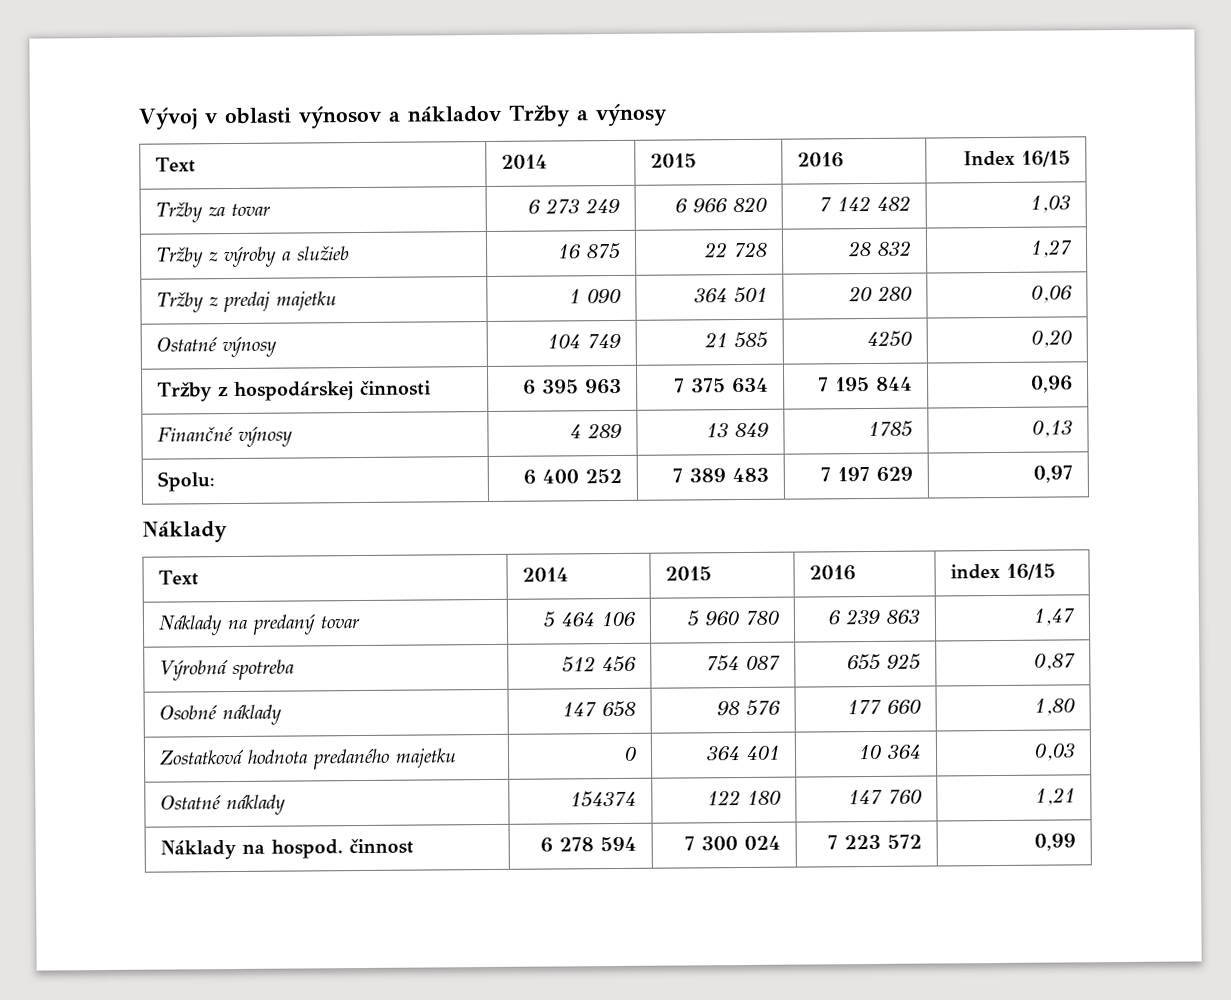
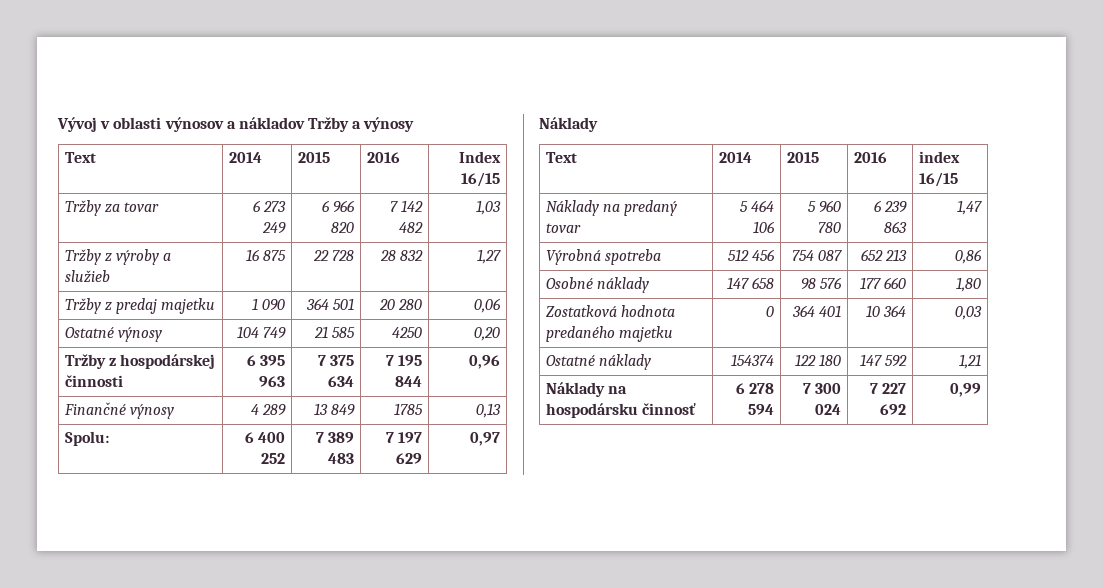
[846,653,921,671] [1033,653,1076,671] 655 925 | 0,87 -> [861,249,908,261] [955,249,983,264] 652 213 | 0,86
[887,789,922,804] 760 -> [885,355,908,367] 592
[271,838,415,859] hospod. činnost -> [545,403,696,418] hospodársku činnosť
[843,834,922,850] 223 572 -> [882,383,907,394] [880,404,907,415] 227 692

